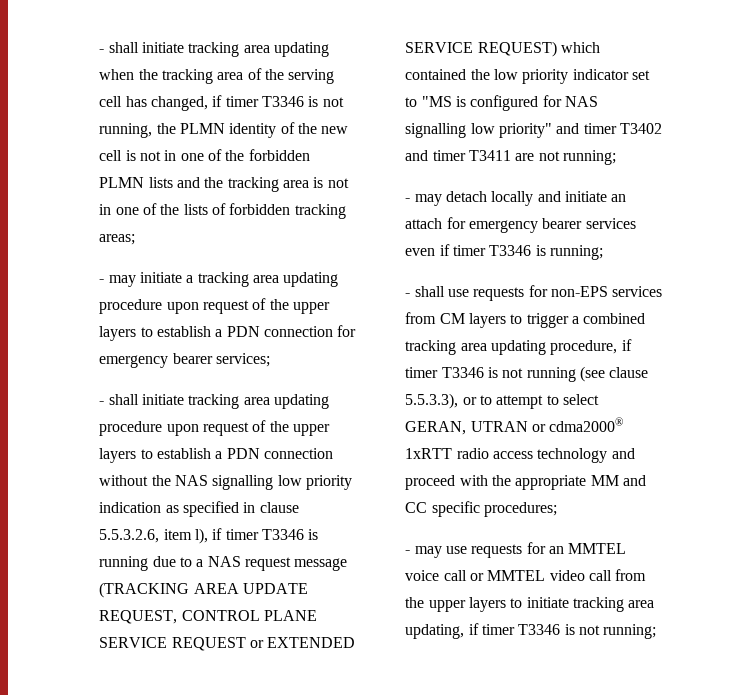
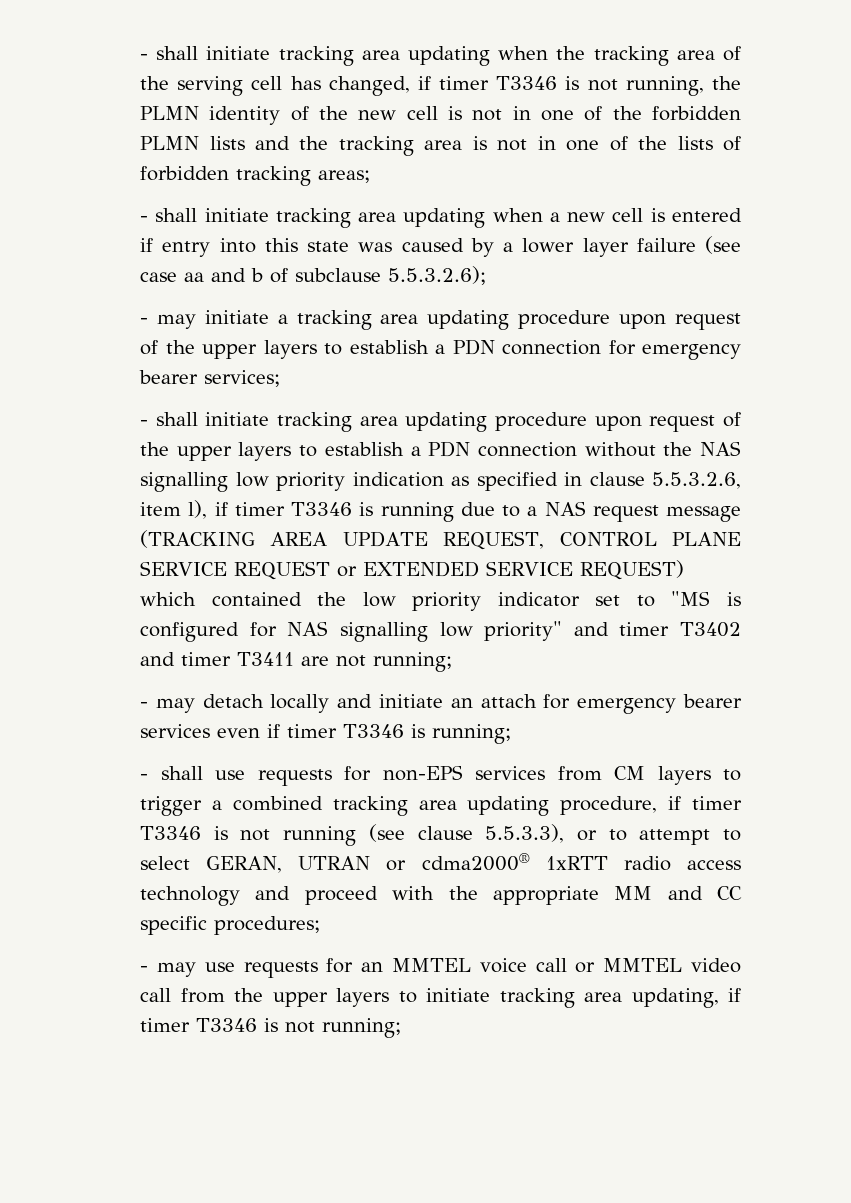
(136, 239) none -> [140,208,742,228] [140,236,741,257] [140,266,487,285] // - shall initiate tracking area updating when a new cell is entered if entry into this state was caused by a lower layer failure (see case aa and b of subclause 5.5.3.2.6);

